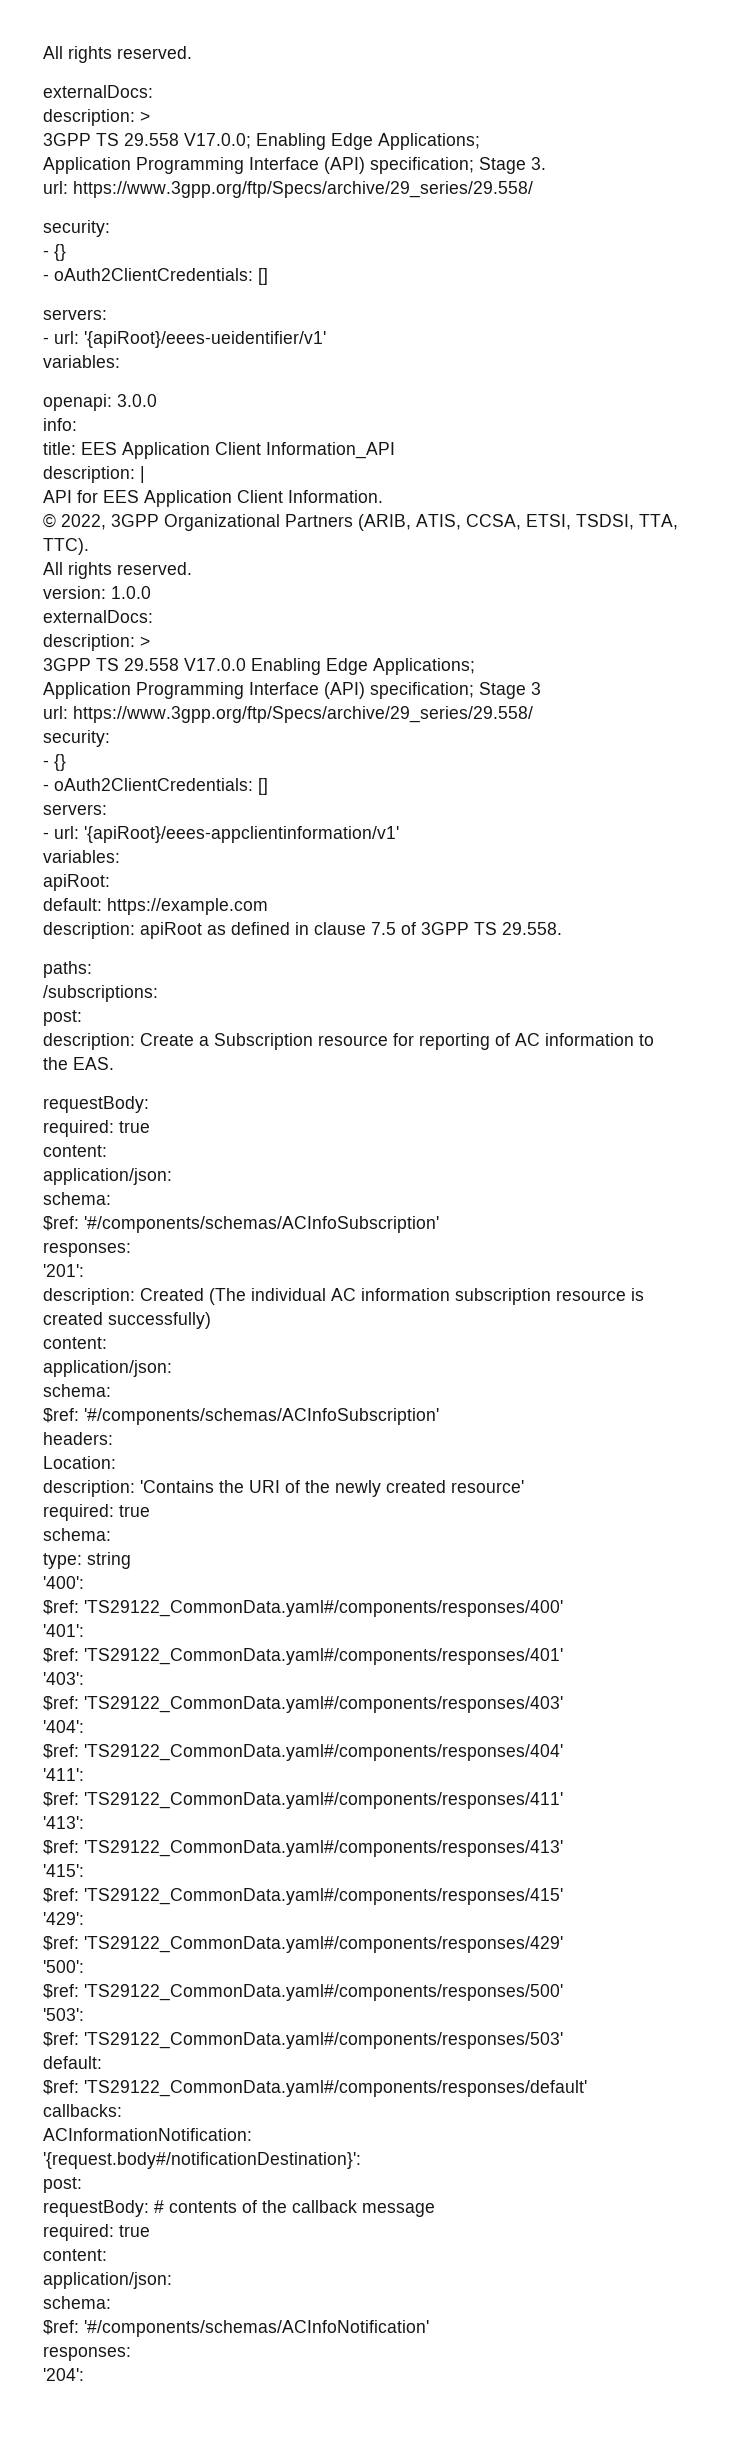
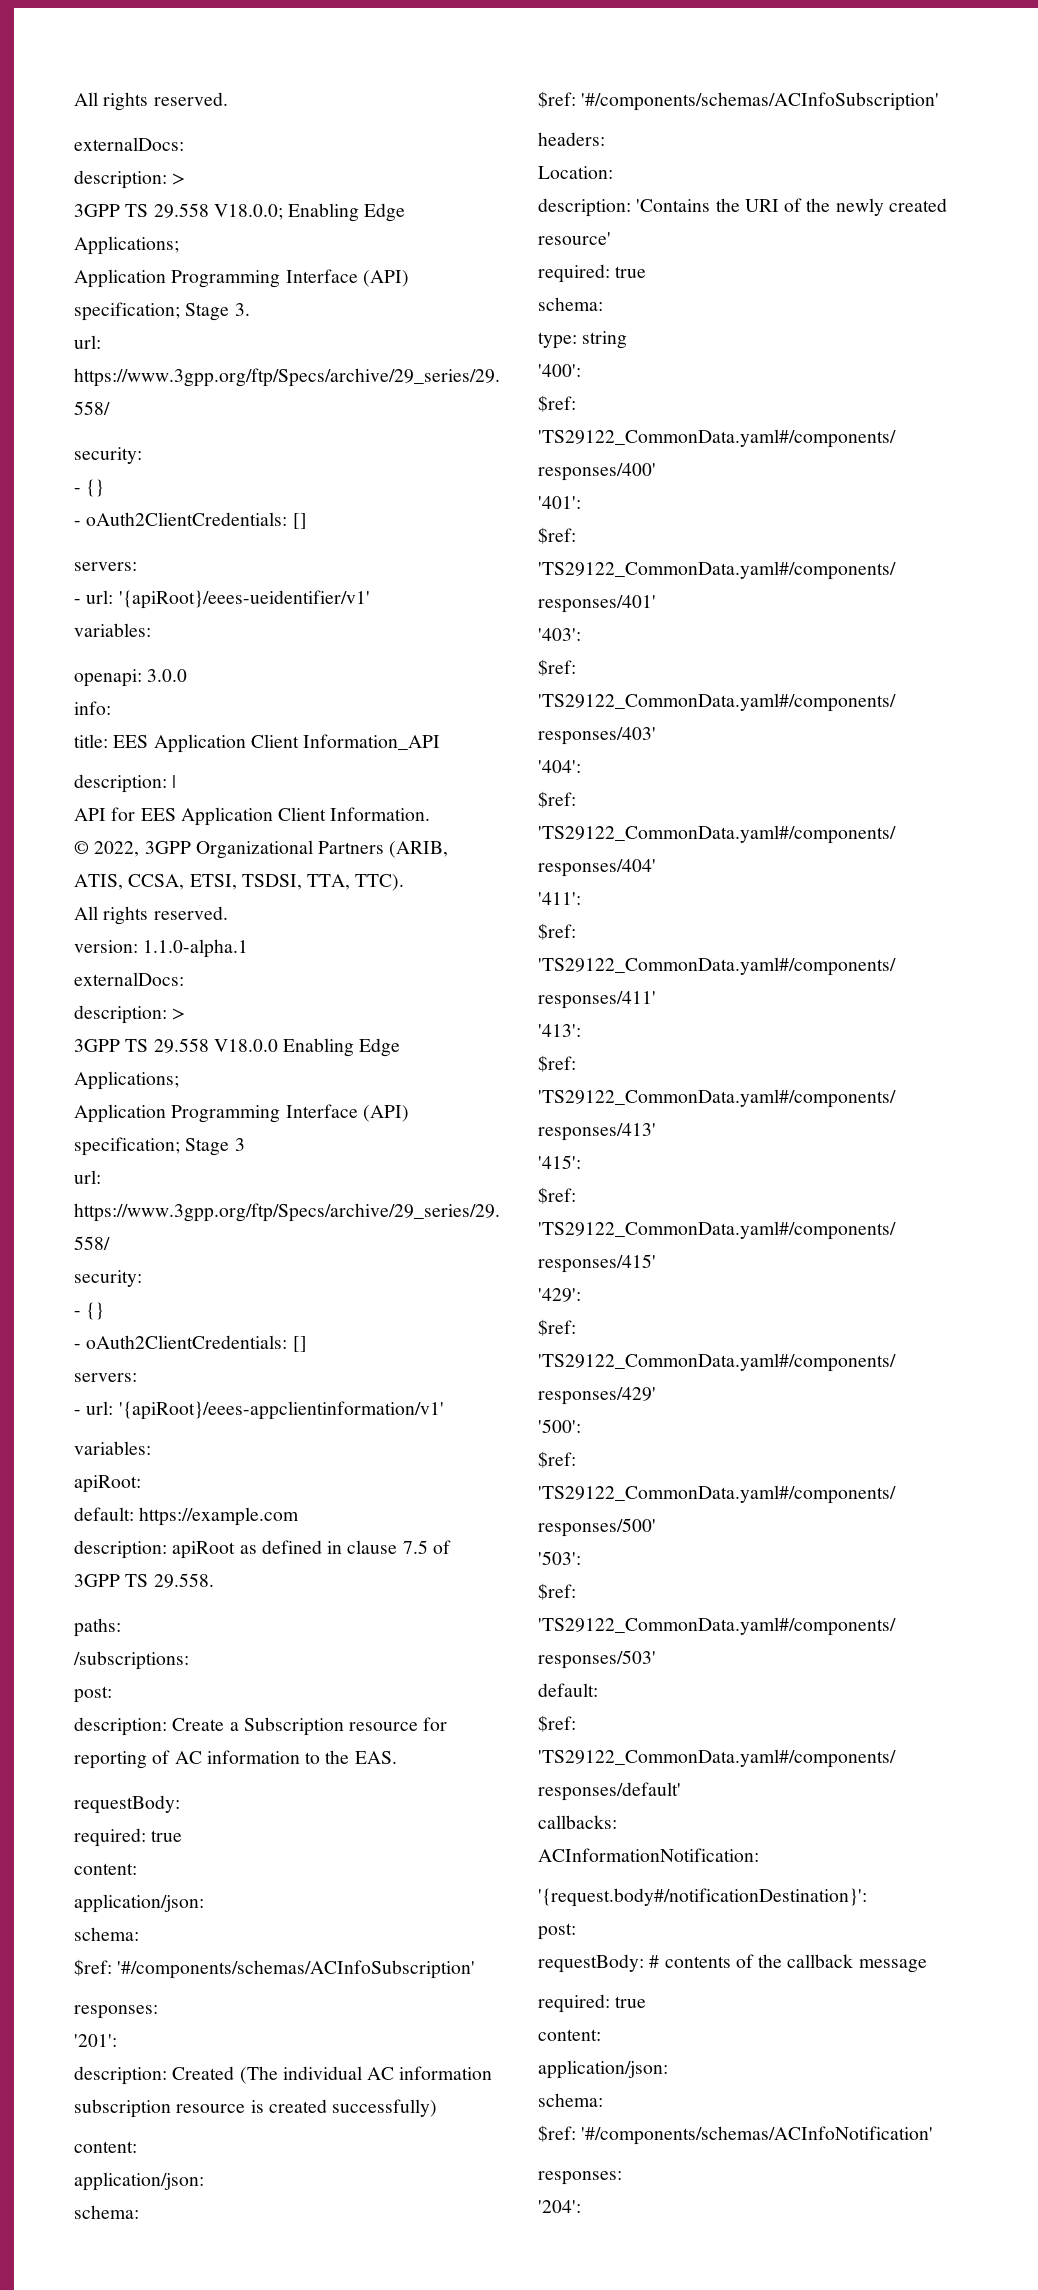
[184,133,251,149] V17.0.0; -> [213,204,283,220] V18.0.0;
[111,586,151,599] [43,610,153,623] [43,634,150,651] [43,658,246,671] 1.0.0 // externalDocs: // description: > // 3GPP TS 29.558 V17.0.0 -> [143,939,249,958] [74,972,184,986] [74,1005,186,1024] [74,1038,278,1053] 1.1.0-alpha.1 // externalDocs: // description: > // 3GPP TS 29.558 V18.0.0

